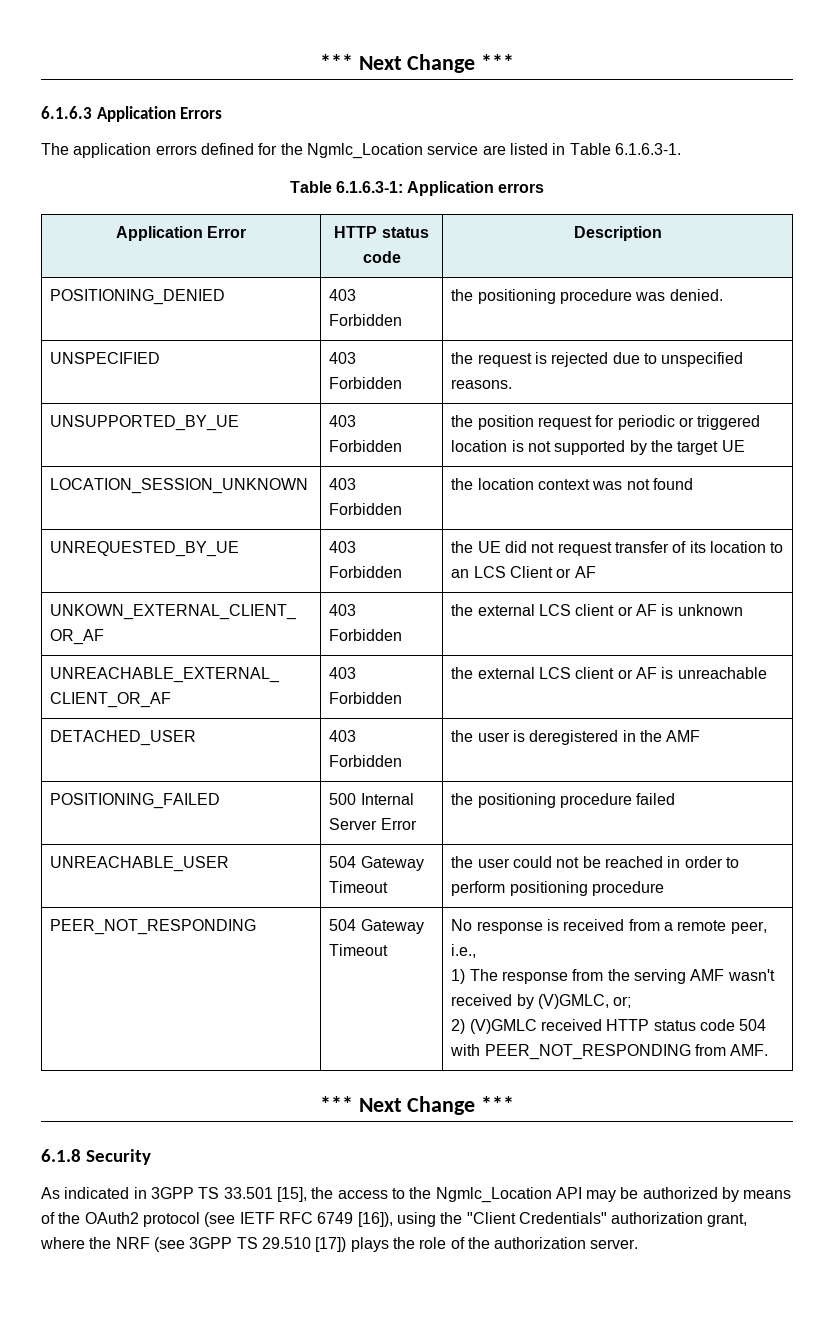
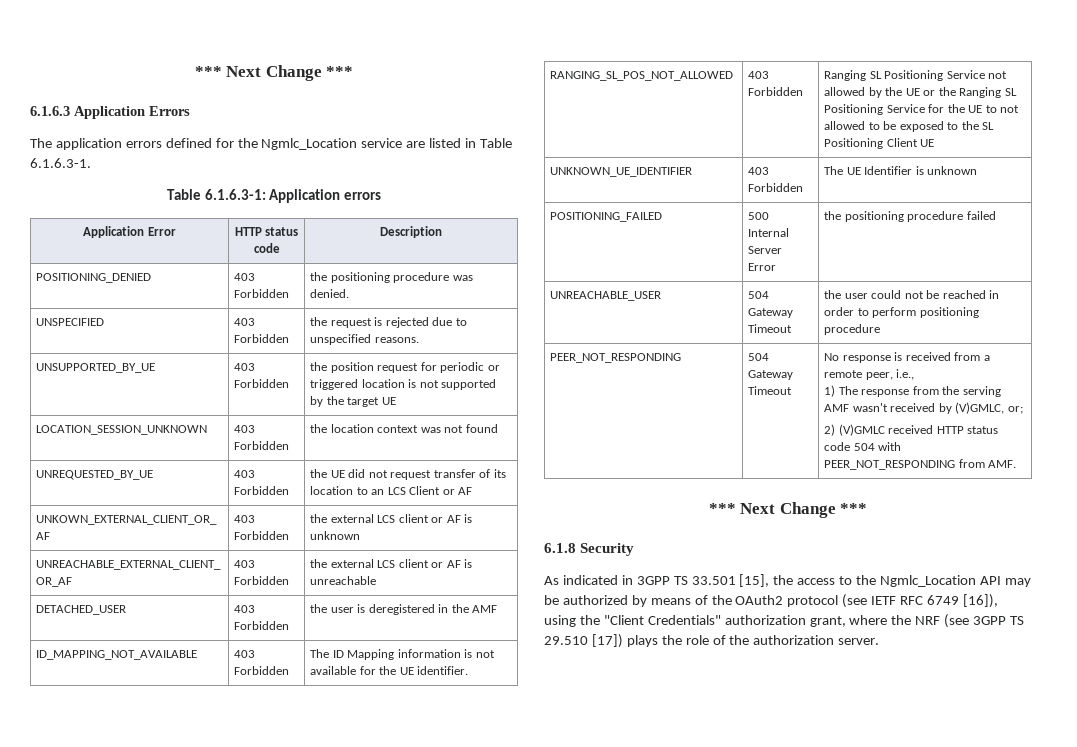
(701, 736) none -> [36,650,198,660] [234,650,256,658] [234,666,290,675] [310,649,495,660] [310,666,469,675] [550,71,734,81] [748,71,770,79] [748,87,804,96] [824,70,1008,81] [824,87,1017,98] [824,104,1020,115] [824,121,995,132] [824,138,935,149] [550,167,693,177] [748,167,770,175] [748,183,804,192] [824,166,978,175] // ID_MAPPING_NOT_AVAILABLE | 403 Forbidden | The ID Mapping information is not available for the UE identifier. // RANGING_SL_POS_NOT_ALLOWED | 403 Forbidden | Ranging SL Positioning Service not allowed by the UE or the Ranging SL Positioning Service for the UE to not allowed to be exposed to the SL Positioning Client UE // UNKNOWN_UE_IDENTIFIER | 403 Forbidden | The UE Identifier is unknown

